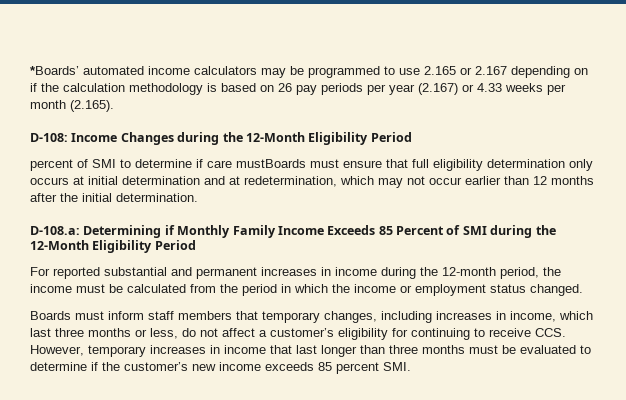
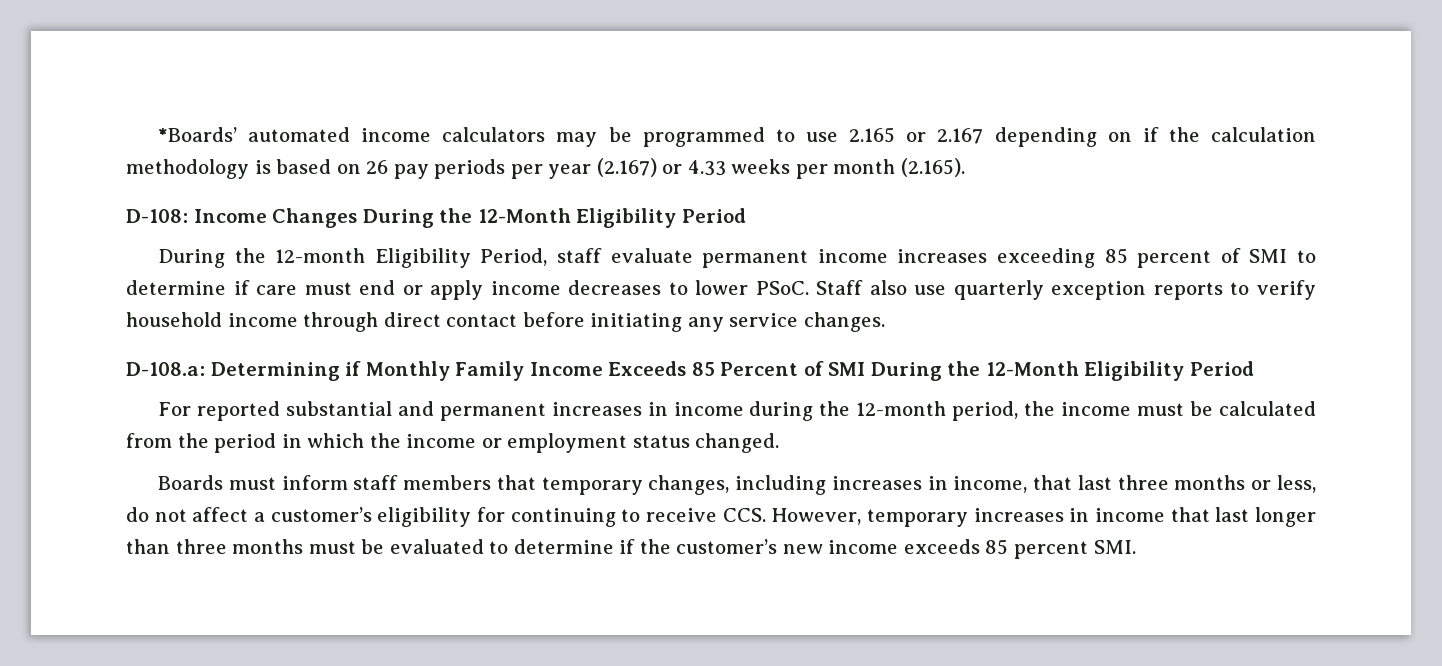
[177,132,412,145] during the 12-Month Eligibility Period // -> [362,208,746,228] [157,248,1128,268] During the 12-Month Eligibility Period // During the 12-month Eligibility Period, staff evaluate permanent income increases exceeding 85
[236,159,593,171] [30,176,594,188] [30,193,198,202] mustBoards must ensure that full eligibility determination only occurs at initial determination and at redetermination, which may not occur earlier than 12 months after the initial determination. -> [304,280,1316,300] [126,312,885,332] must end or apply income decreases to lower PSoC. Staff also use quarterly exception reports to verify household income through direct contact before initiating any service changes.
[490,225,533,238] during -> [870,362,942,381] During
[559,311,593,320] which -> [1033,475,1073,490] that

